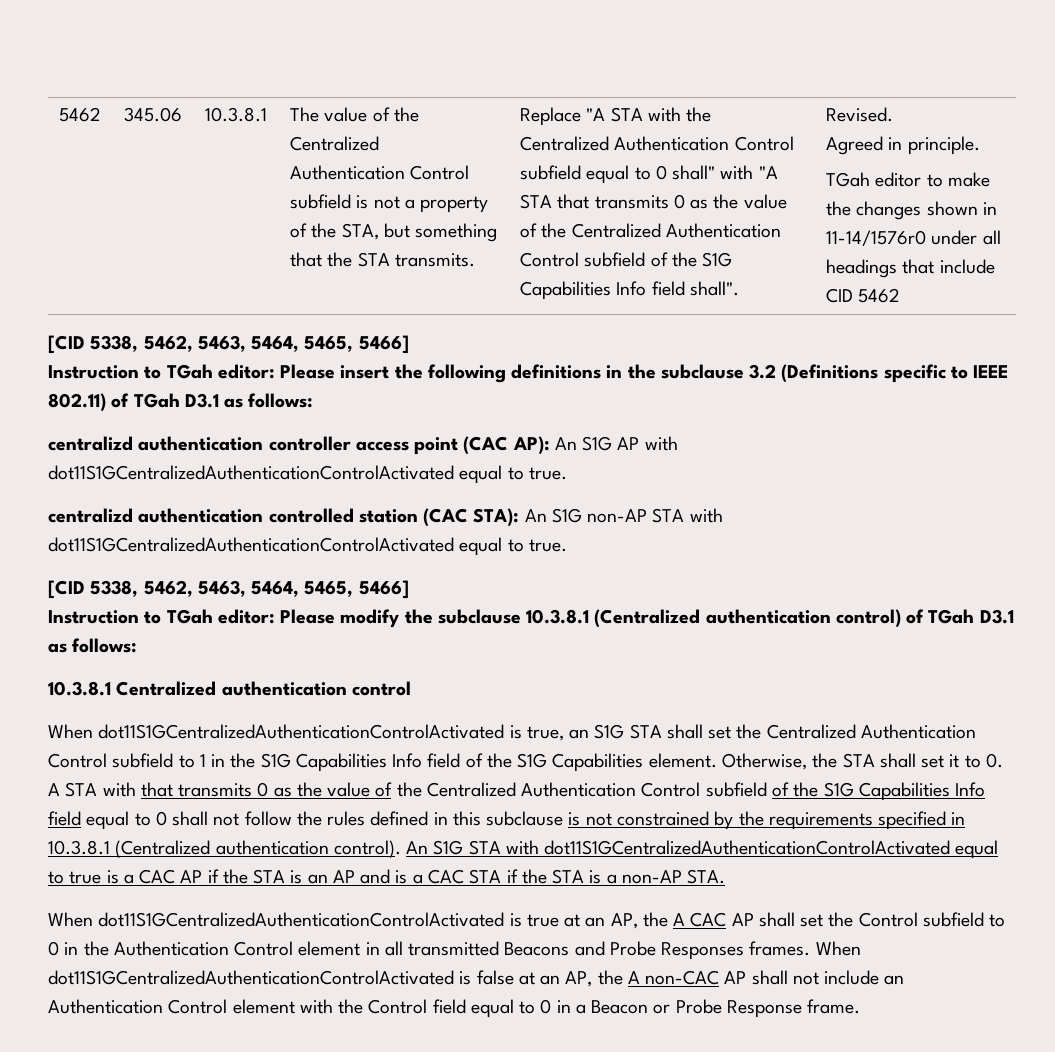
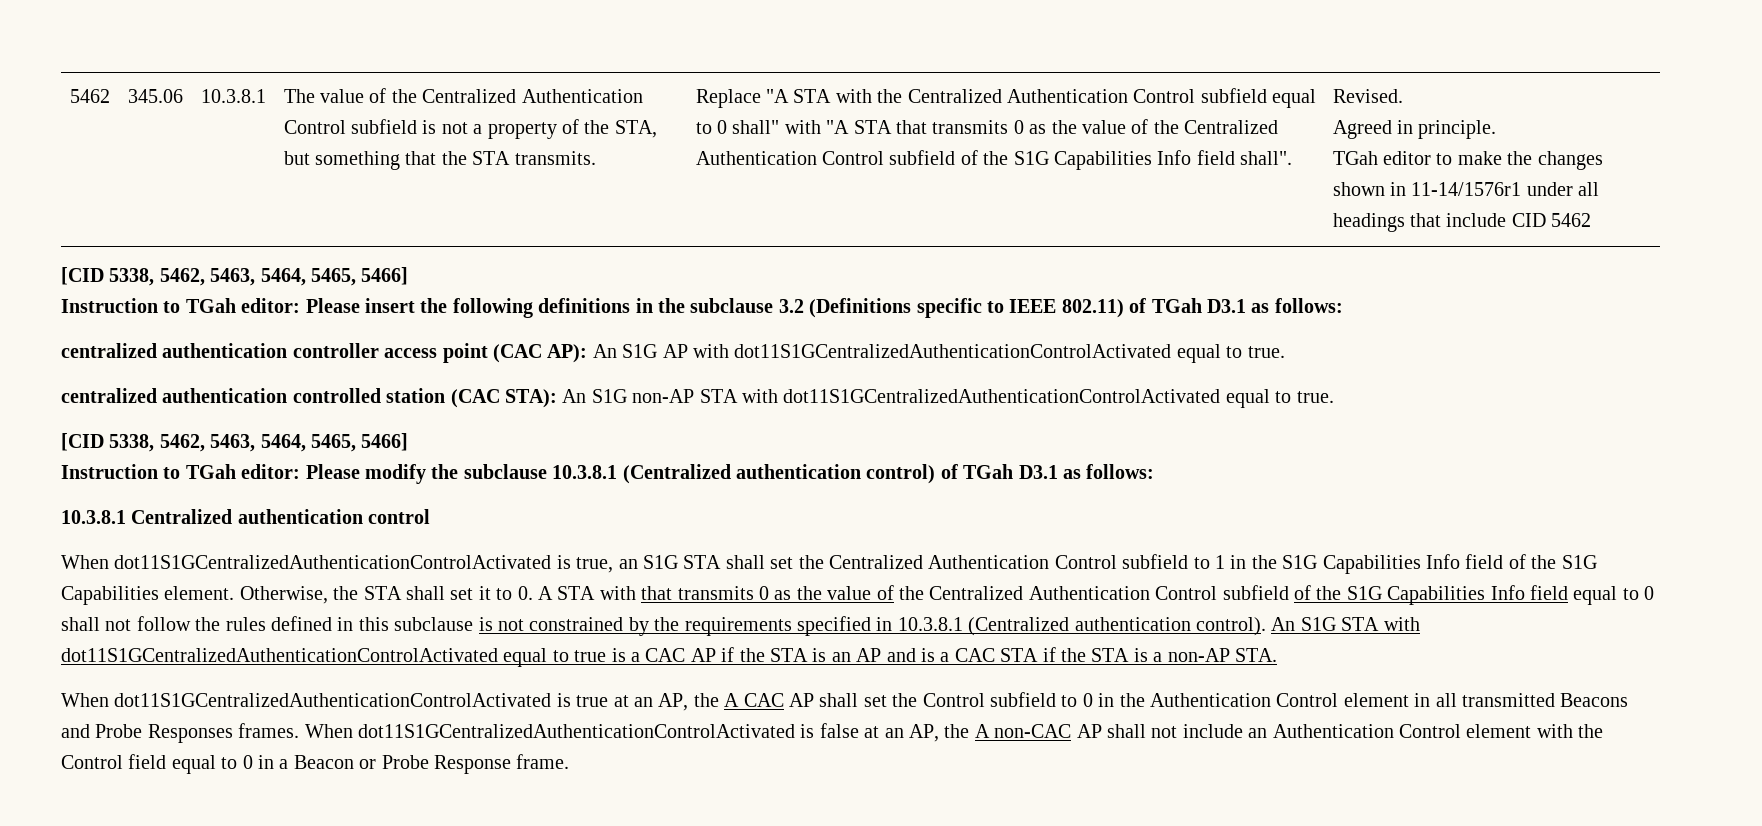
[826,230,927,246] 11-14/1576r0 -> [1411,182,1522,196] 11-14/1576r1
[48,436,133,451] centralizd -> [61,343,157,358] centralized
[48,508,133,523] centralizd -> [61,388,157,403] centralized

